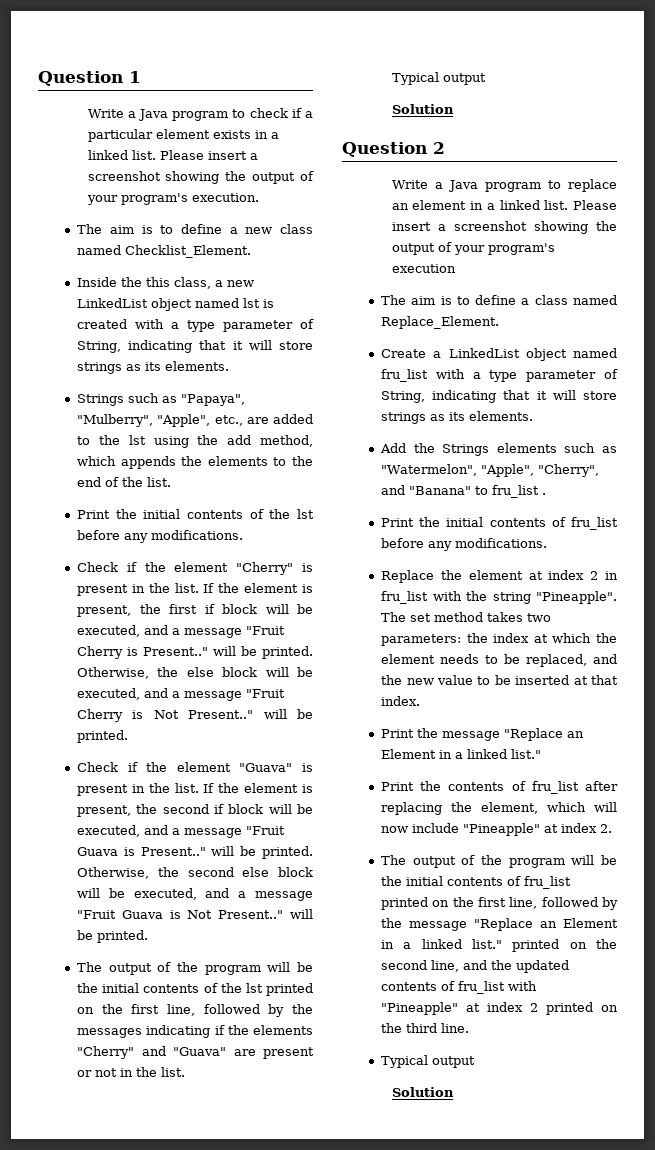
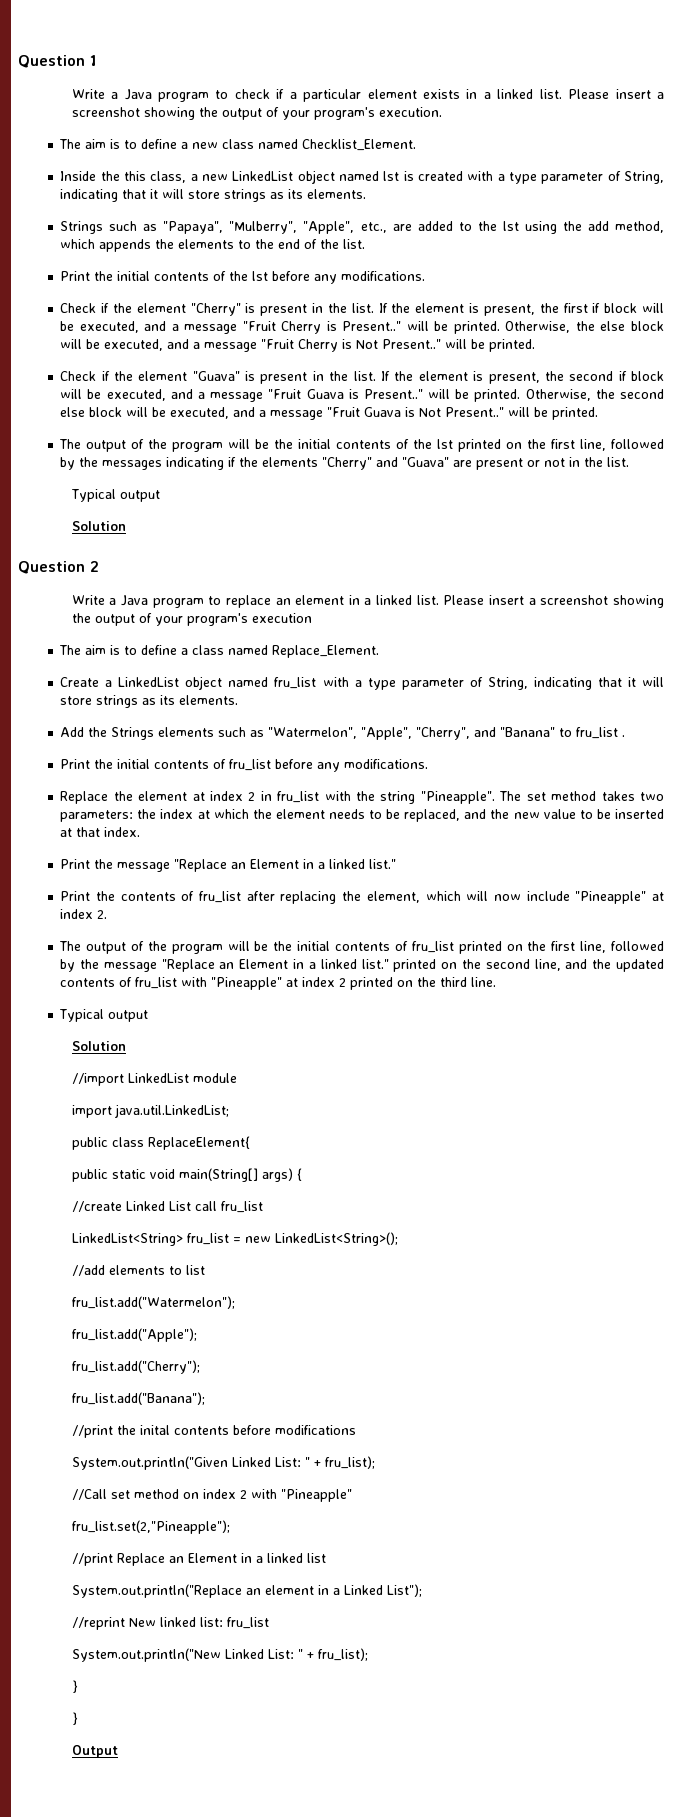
(454, 1092) none -> [71,1073,237,1086] [71,1104,229,1118] [71,1136,250,1150] [71,1168,302,1182] [71,1201,263,1213] [71,1232,398,1246] [71,1265,205,1276] [71,1296,235,1309] [71,1328,197,1342] [71,1360,200,1374] [71,1392,205,1405] [71,1425,356,1438] [71,1456,375,1470] [71,1489,352,1502] [71,1520,230,1534] [71,1553,326,1566] [71,1584,422,1598] [71,1617,269,1630] [71,1648,368,1662] [71,1680,78,1693] [71,1712,78,1725] [71,1745,118,1758] // //import LinkedList module // import java.util.LinkedList; // public class ReplaceElement{ // public static void main(String[] args) { // //create Linked List call fru_list // LinkedList<String> fru_list = new LinkedList<String>(); // //add elements to list // fru_list.add("Watermelon"); // fru_list.add("Apple"); // fru_list.add("Cherry"); // fru_list.add("Banana"); // //print the inital contents before modifications // System.out.println("Given Linked List: " + fru_list); // //Call set method on index 2 with "Pineapple" // fru_list.set(2,"Pineapple"); // //print Replace an Element in a linked list // System.out.println("Replace an element in a Linked List"); // //reprint New linked list: fru_list // System.out.println("New Linked List: " + fru_list); // } // } // Output

